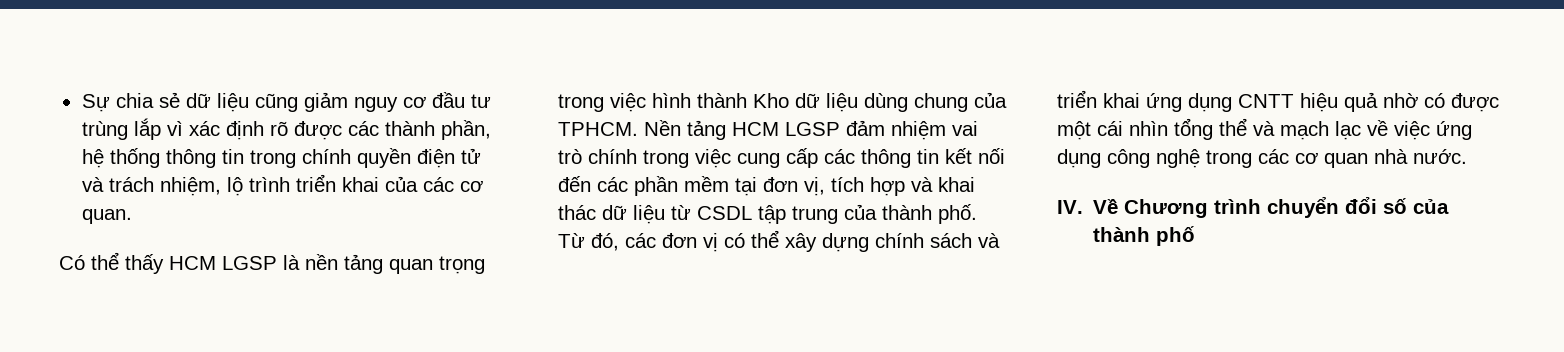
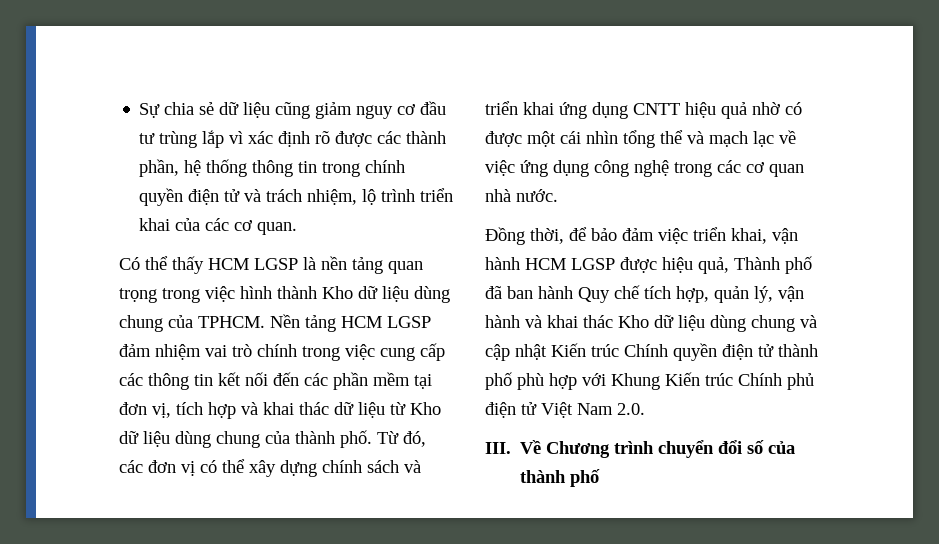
[697,205,838,224] CSDL tập trung -> [410,402,441,415] [119,431,260,448] Kho dữ liệu dùng chung
[1057,200,1083,214] IV. -> [485,227,798,245] [485,256,812,274] [485,285,804,303] [485,315,817,332] [485,343,818,361] [485,372,814,390] [485,402,645,418] [485,442,511,454] Đồng thời, để bảo đảm việc triển khai, vận hành HCM LGSP được hiệu quả, Thành phố đã ban hành Quy chế tích hợp, quản lý, vận hành và khai thác Kho dữ liệu dùng chung và cập nhật Kiến trúc Chính quyền điện tử thành phố phù hợp với Khung Kiến trúc Chính phủ điện tử Việt Nam 2.0. // III.

